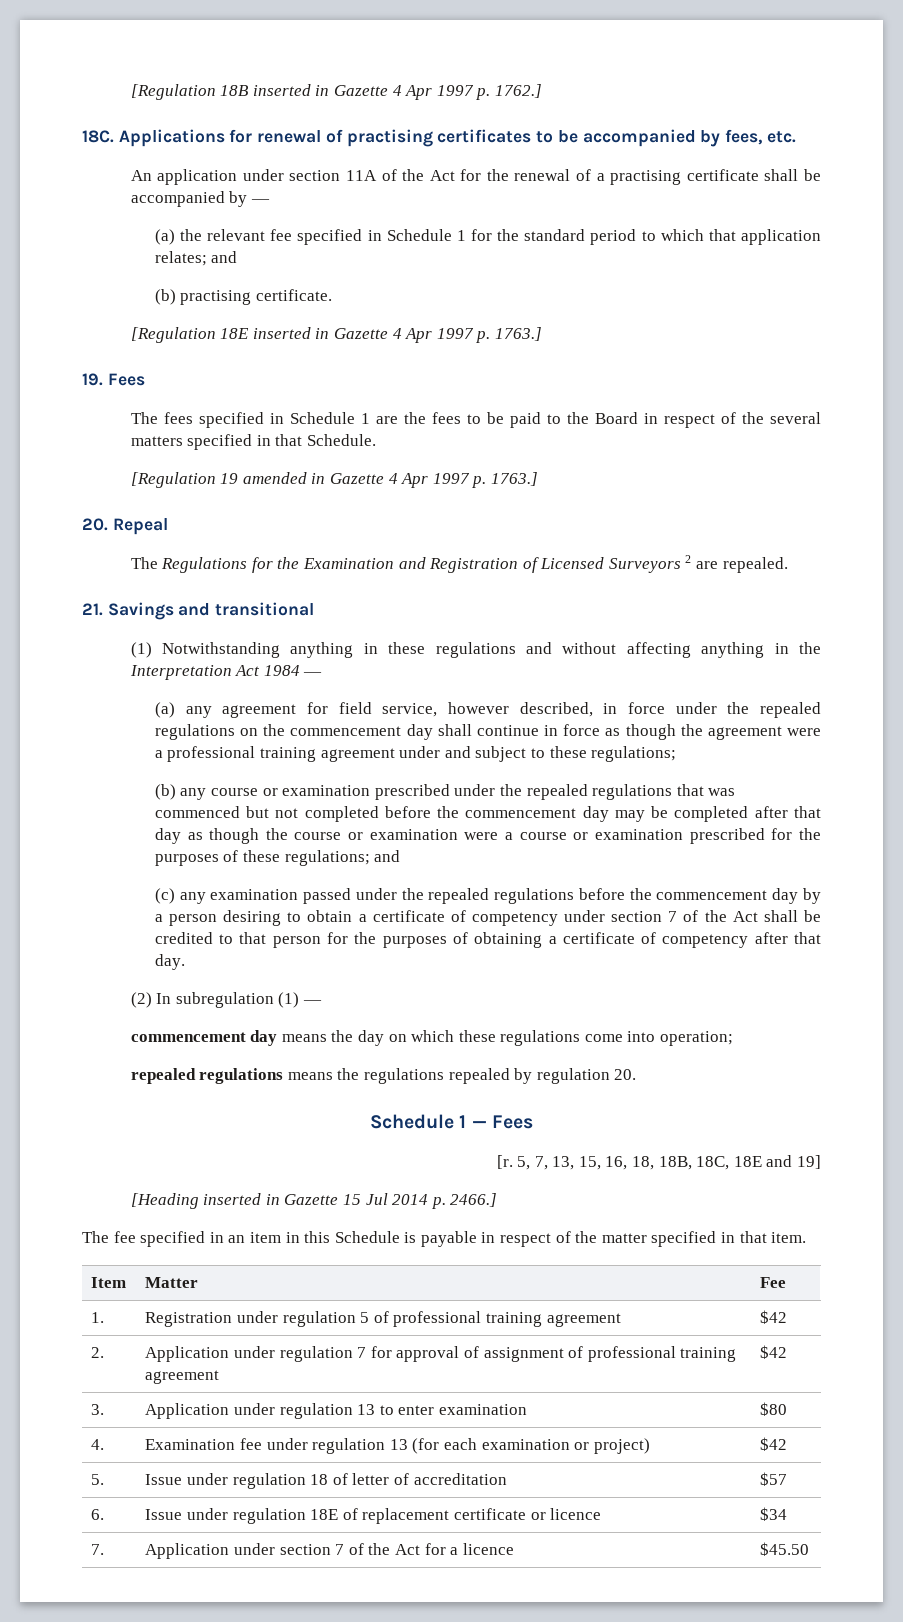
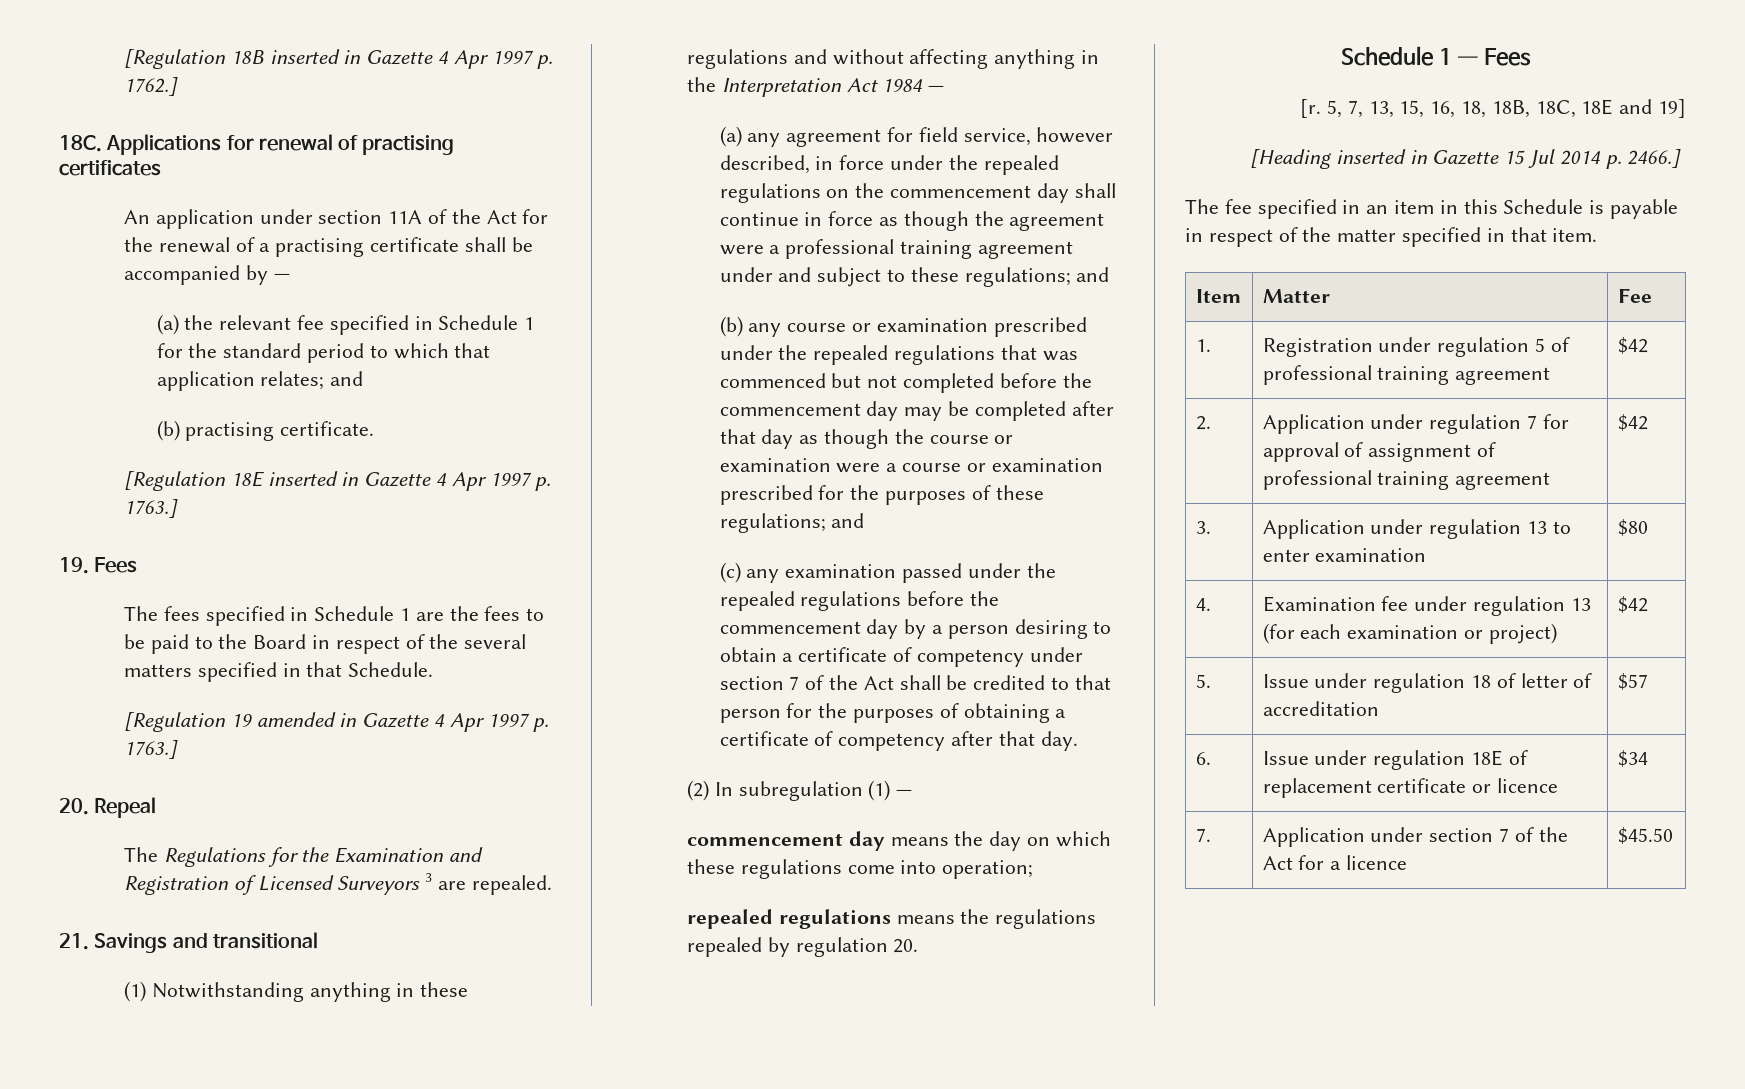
[536,129,796,147] to be accompanied by fees, etc. -> (161, 168) none
[685,555,692,563] 2 -> [425,873,433,882] 3
(677, 754) none -> [1076,267,1110,282] and

